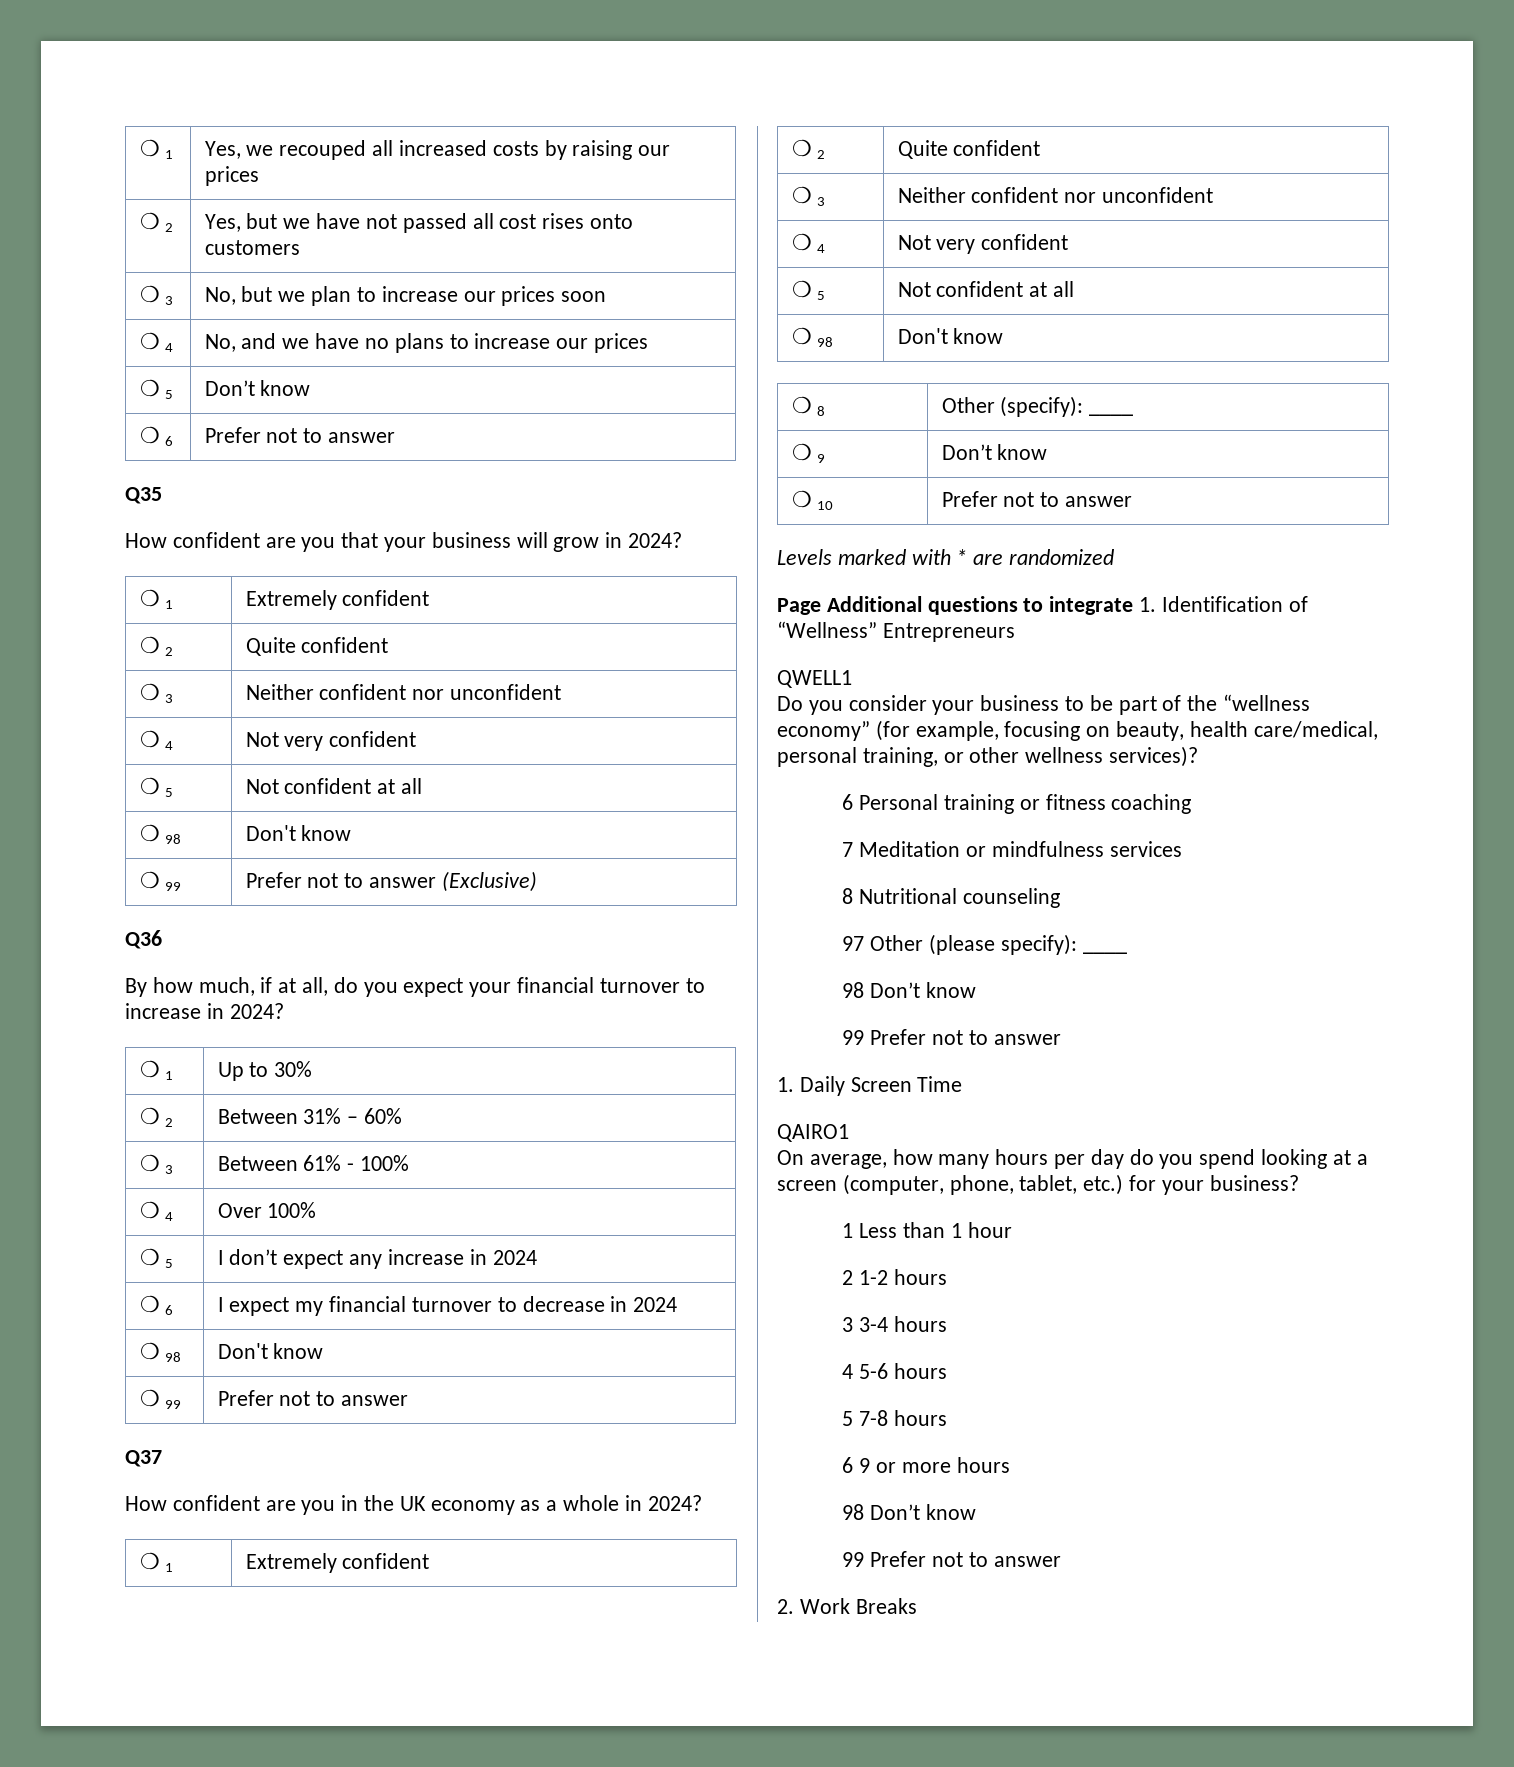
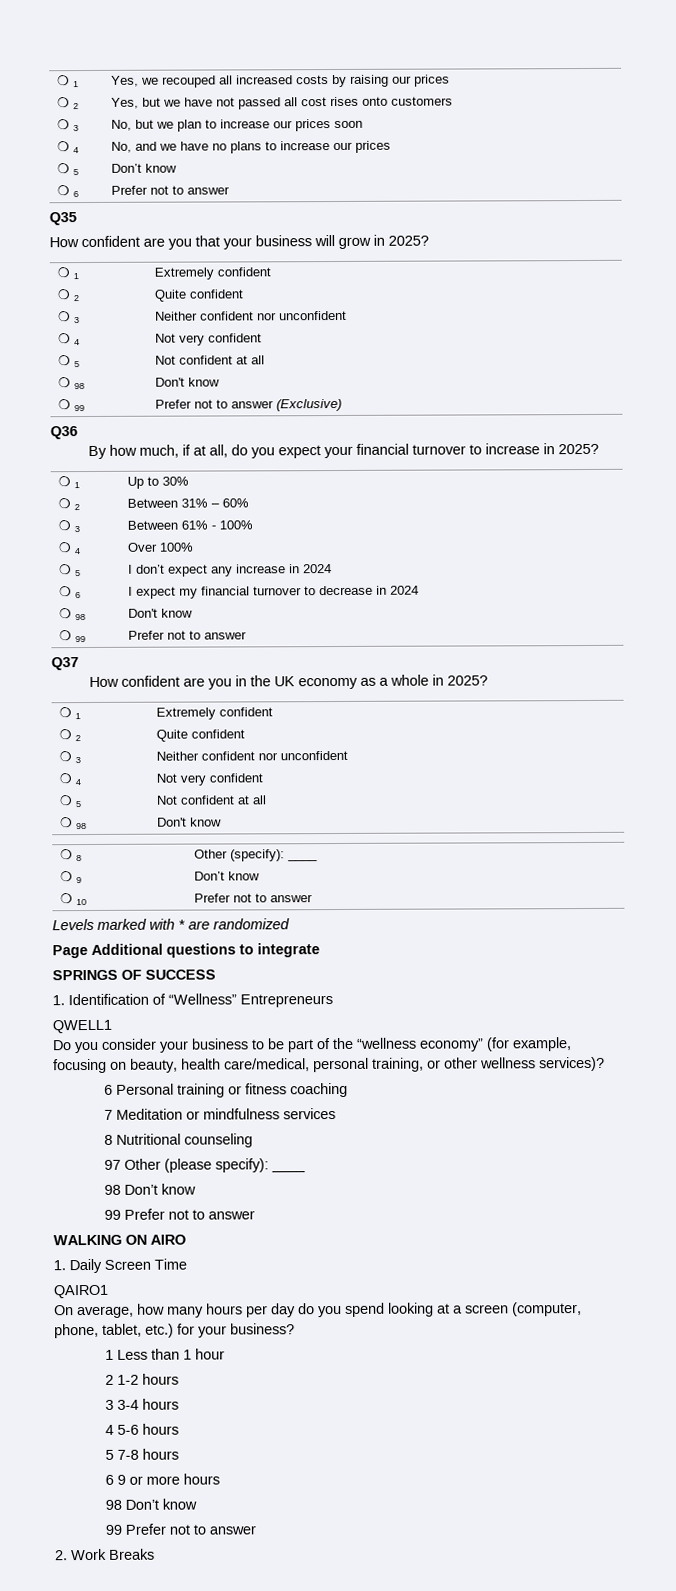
[628,532,683,548] 2024? -> [388,235,429,246] 2025?
[229,1003,284,1019] 2024? -> [557,443,599,455] 2025?
[647,1495,702,1511] 2024? -> [446,675,488,686] 2025?
(1134, 605) none -> [52,969,216,981] // SPRINGS OF SUCCESS //
(1061, 1039) none -> [53,1234,186,1246] // WALKING ON AIRO

